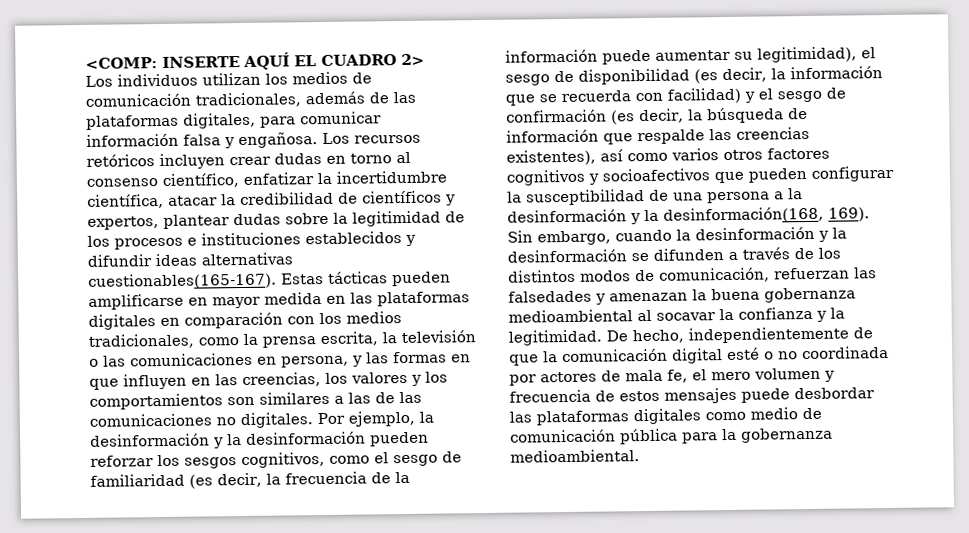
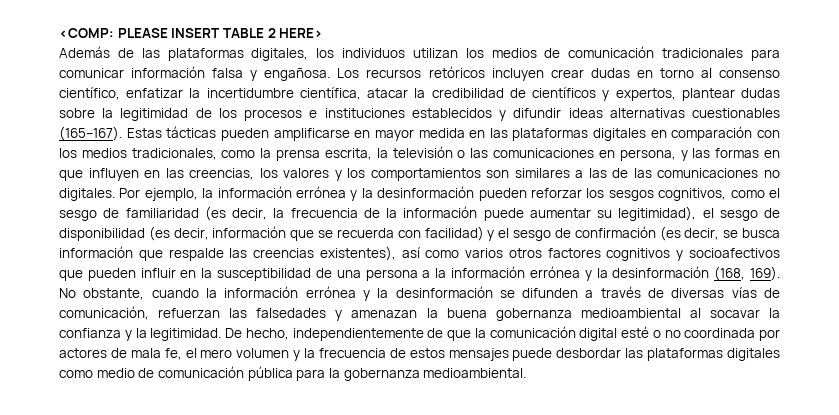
[162,52,425,70] [85,75,113,87] INSERTE AQUÍ EL CUADRO 2> // Los -> [117,28,324,38] [59,46,335,61] PLEASE INSERT TABLE 2 HERE> // Además de las plataformas digitales, los
[195,91,416,108] [86,112,256,130] tradicionales, además de las plataformas digitales, -> [662,48,744,58] tradicionales
[88,272,277,290] cuestionables(165-167). -> [692,108,780,118] [59,126,122,141] cuestionables (165–167).
[90,433,210,447] desinformación -> [217,186,346,198] información errónea
[770,68,786,80] la -> (209, 234) none
[687,107,808,124] la búsqueda de -> [723,228,781,238] se busca
[811,165,894,182] configurar -> [140,268,197,278] influir en
[507,206,870,225] [507,226,815,246] desinformación y la desinformación(168, 169). Sin embargo, cuando la desinformación -> [451,266,781,281] [59,286,356,300] información errónea y la desinformación (168, 169). No obstante, cuando la información errónea
[818,247,841,259] [508,269,631,283] los distintos modos -> [671,287,757,298] diversas vías
(835, 376) none -> [304,348,316,358] la

